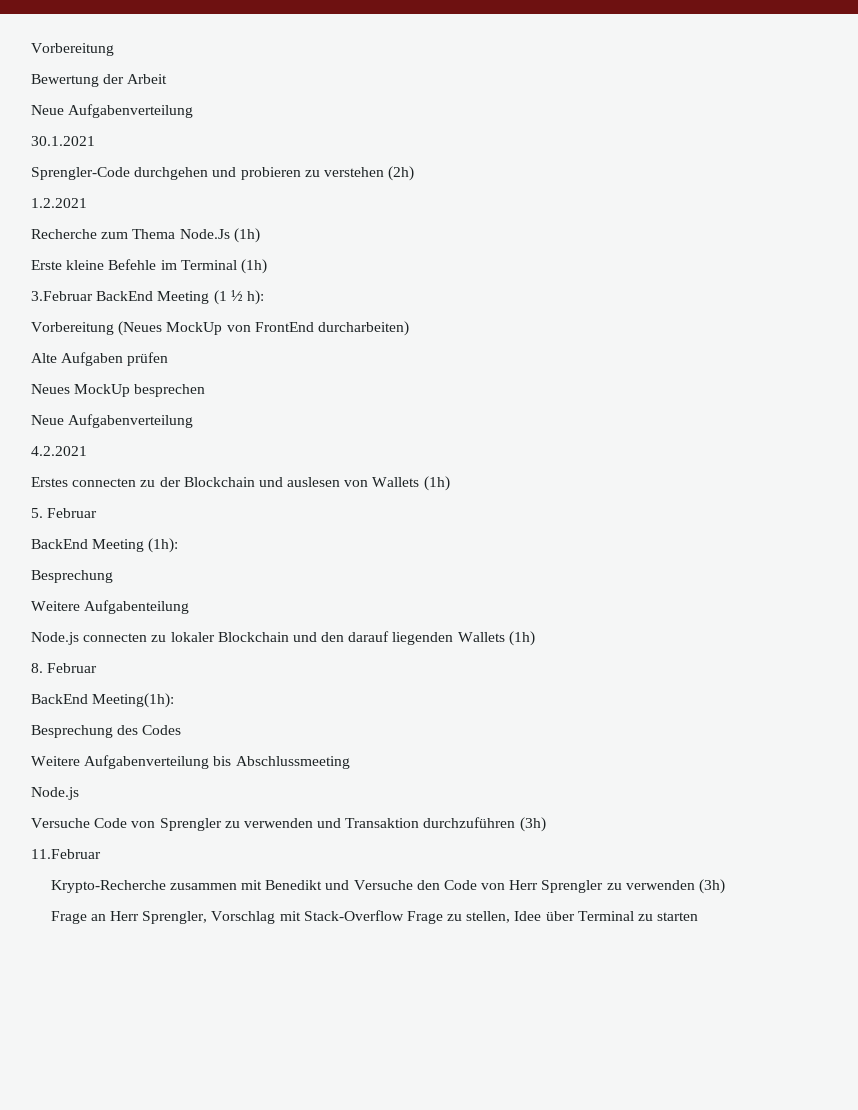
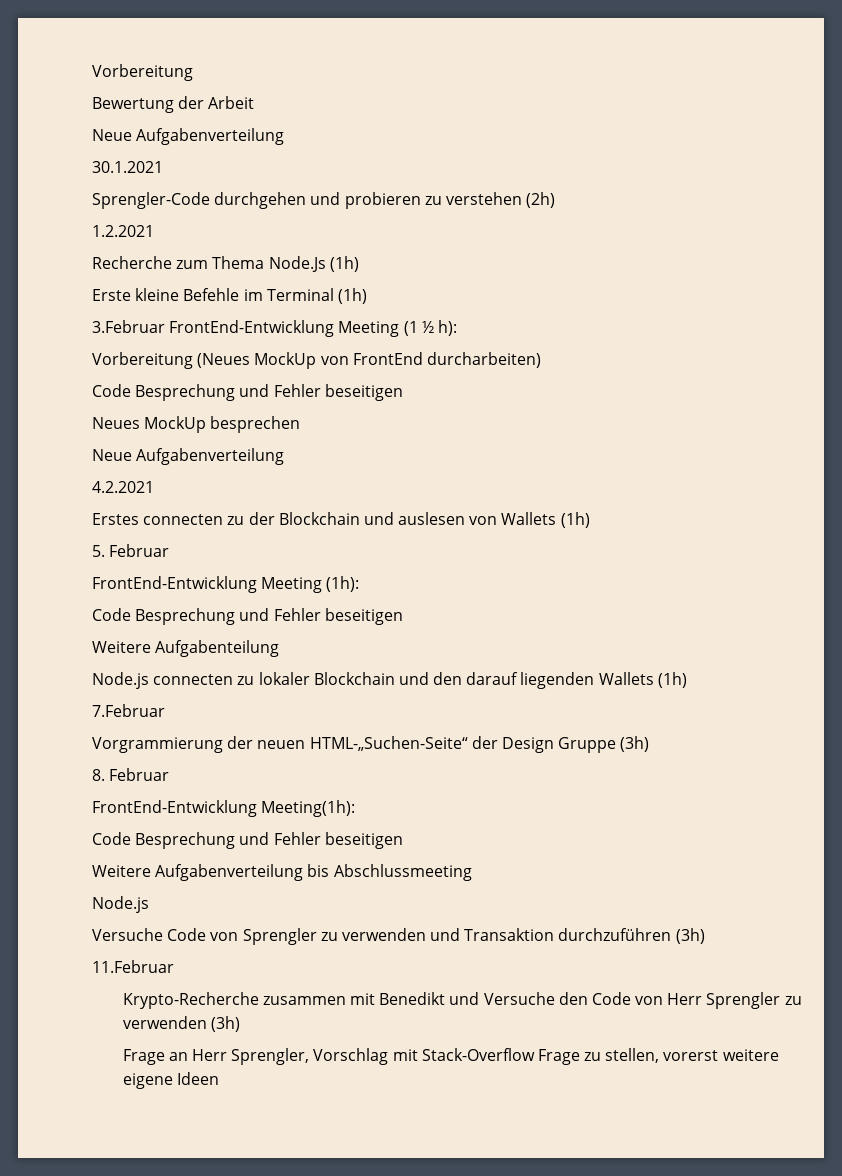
[96,291,154,301] BackEnd -> [169,320,335,337] FrontEnd-Entwicklung
[31,352,169,366] Alte Aufgaben prüfen -> [92,384,403,401] Code Besprechung und Fehler beseitigen
[31,539,88,549] BackEnd -> [92,576,257,593] FrontEnd-Entwicklung
[31,570,113,583] Besprechung -> [92,608,403,625] Code Besprechung und Fehler beseitigen
(535, 638) none -> [92,704,165,717] [92,736,650,753] // 7.Februar // Vorgrammierung der neuen HTML-„Suchen-Seite“ der Design Gruppe (3h)
[31,694,88,704] BackEnd -> [92,800,257,817] FrontEnd-Entwicklung
[31,725,182,738] Besprechung des Codes -> [92,832,403,849] Code Besprechung und Fehler beseitigen
[514,911,699,921] Idee über Terminal zu starten -> [663,1049,779,1061] [122,1072,219,1089] vorerst weitere eigene Ideen

